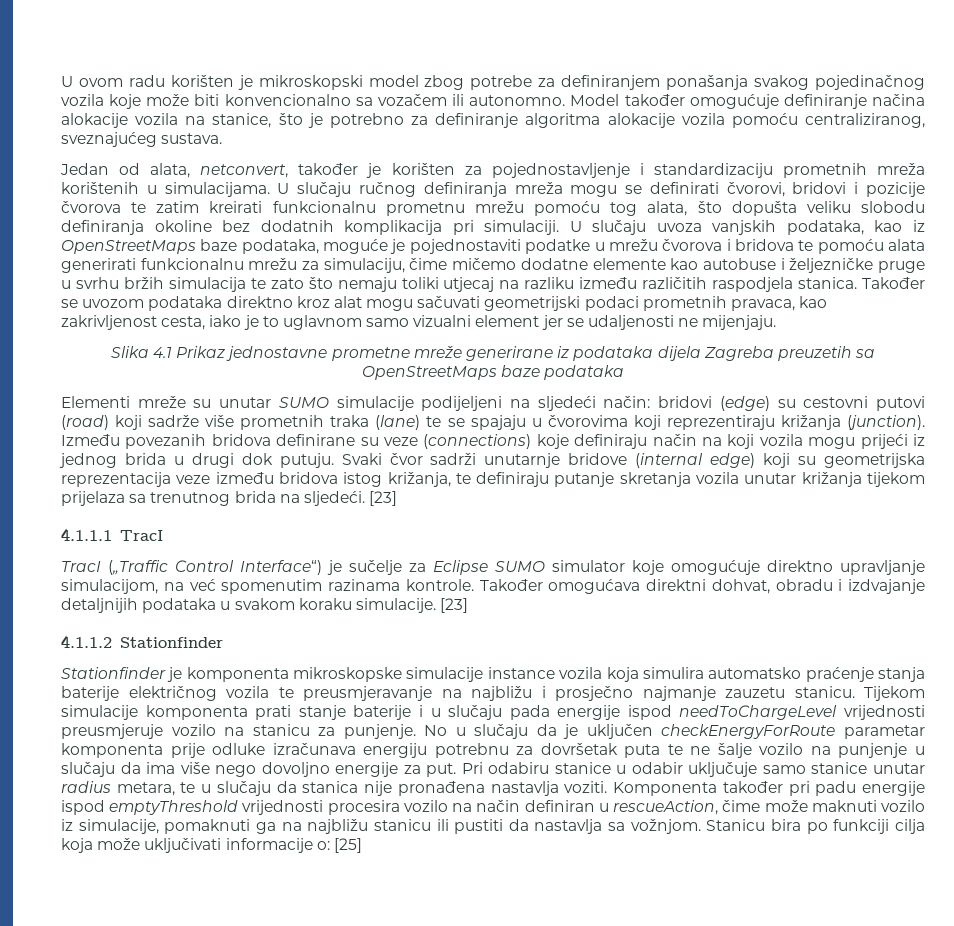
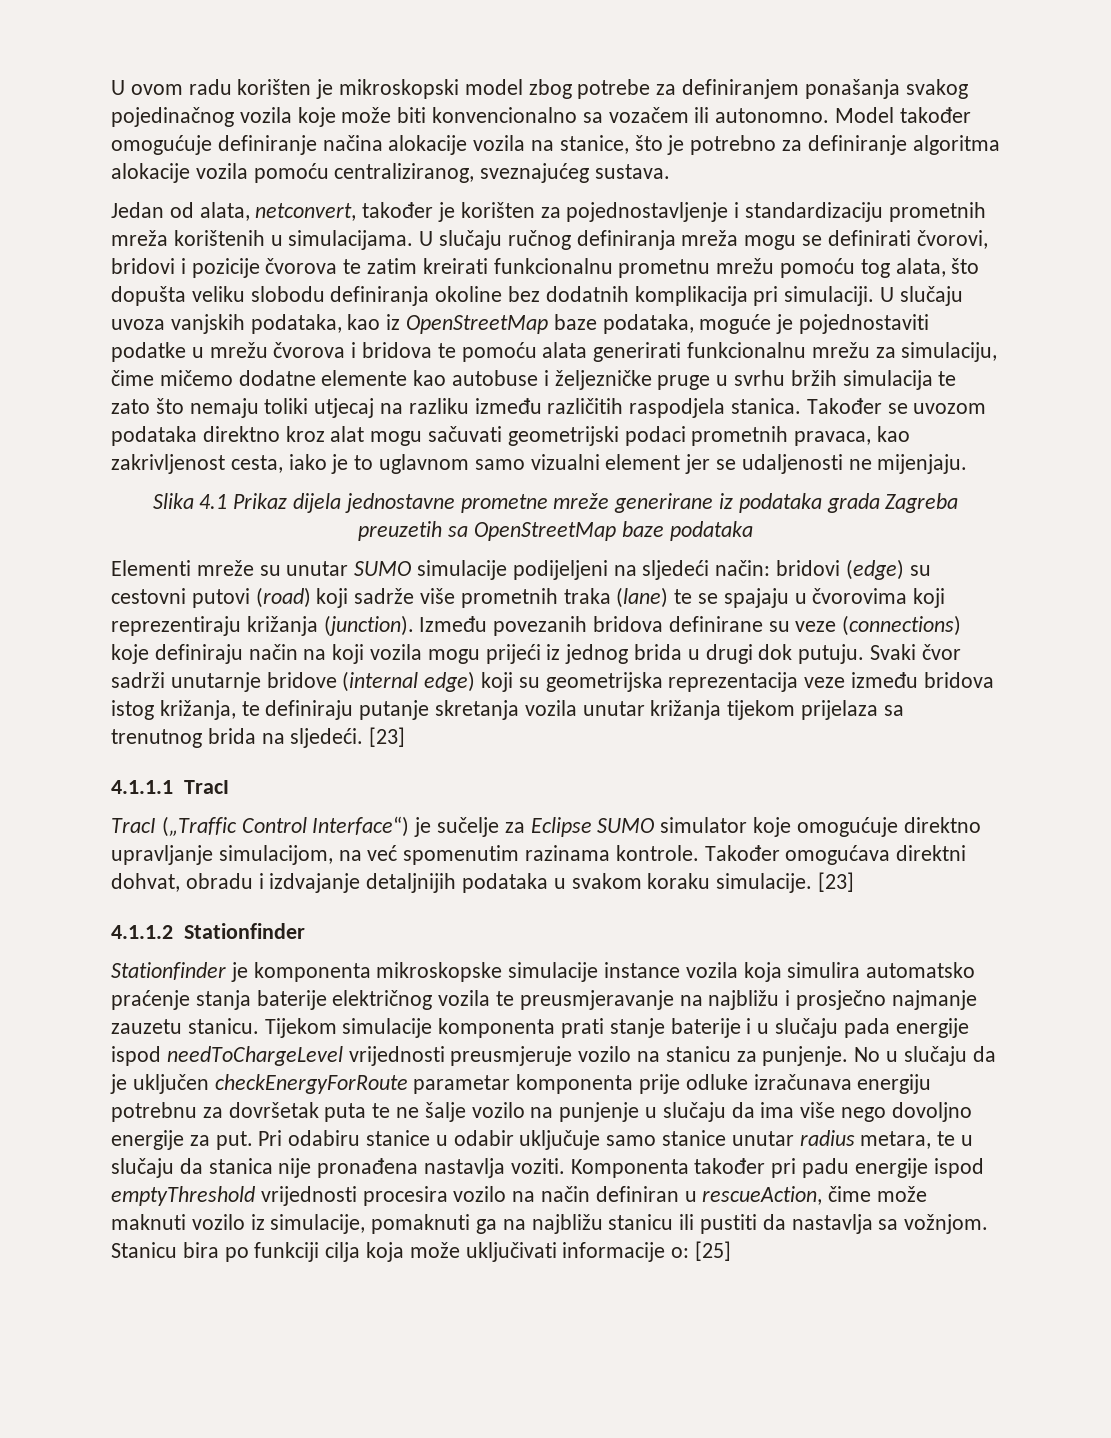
[61,240,196,254] OpenStreetMaps -> [406,315,549,334] OpenStreetMap
(226, 352) none -> [292,493,341,513] dijela
[657,346,701,361] dijela -> [826,493,880,513] grada
[361,366,497,380] OpenStreetMaps -> [474,522,616,541] OpenStreetMap

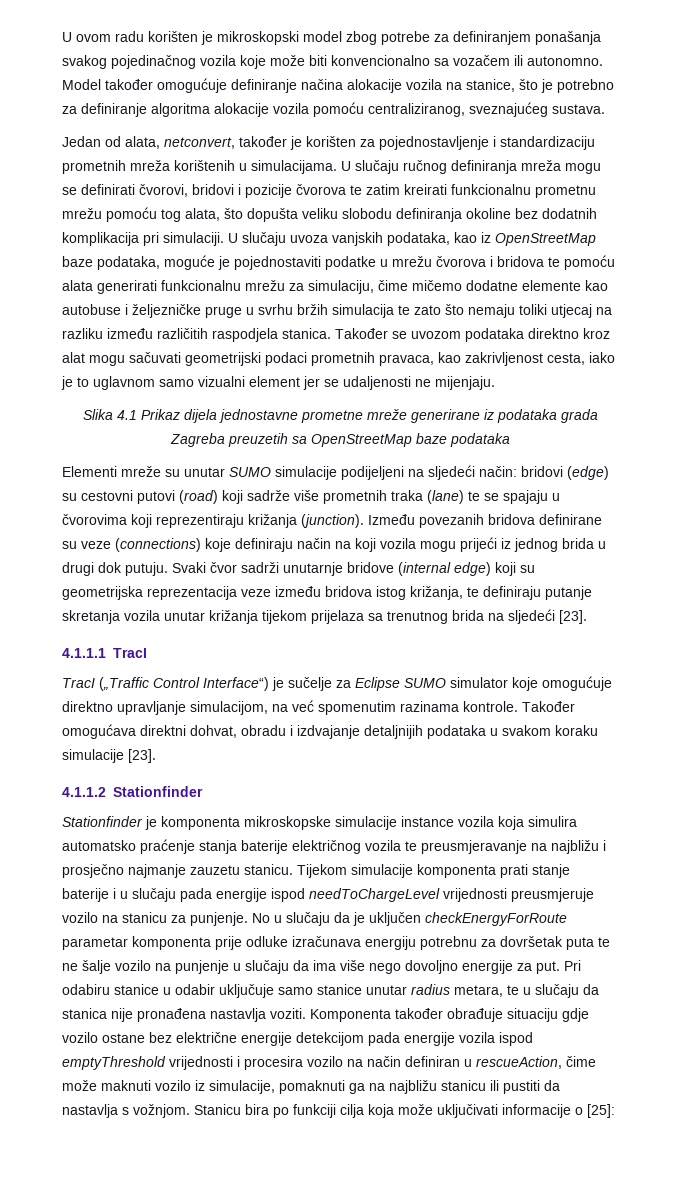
[290,727,406,748] sljedeći. [23] -> [508,609,587,624] sljedeći [23].
[716,872,855,893] simulacije. [23] -> [62,749,156,763] simulacije [23].
[771,1158,928,1178] pri padu energije -> [447,1008,589,1022] [62,1032,495,1046] obrađuje situaciju gdje vozilo ostane bez električne energije detekcijom pada energije vozila
(357, 1196) none -> [237,1056,240,1067] i
[878,1219,899,1230] sa -> [122,1107,129,1115] s
[671,1241,732,1261] o: [25] -> [575,1104,615,1118] o [25]:

